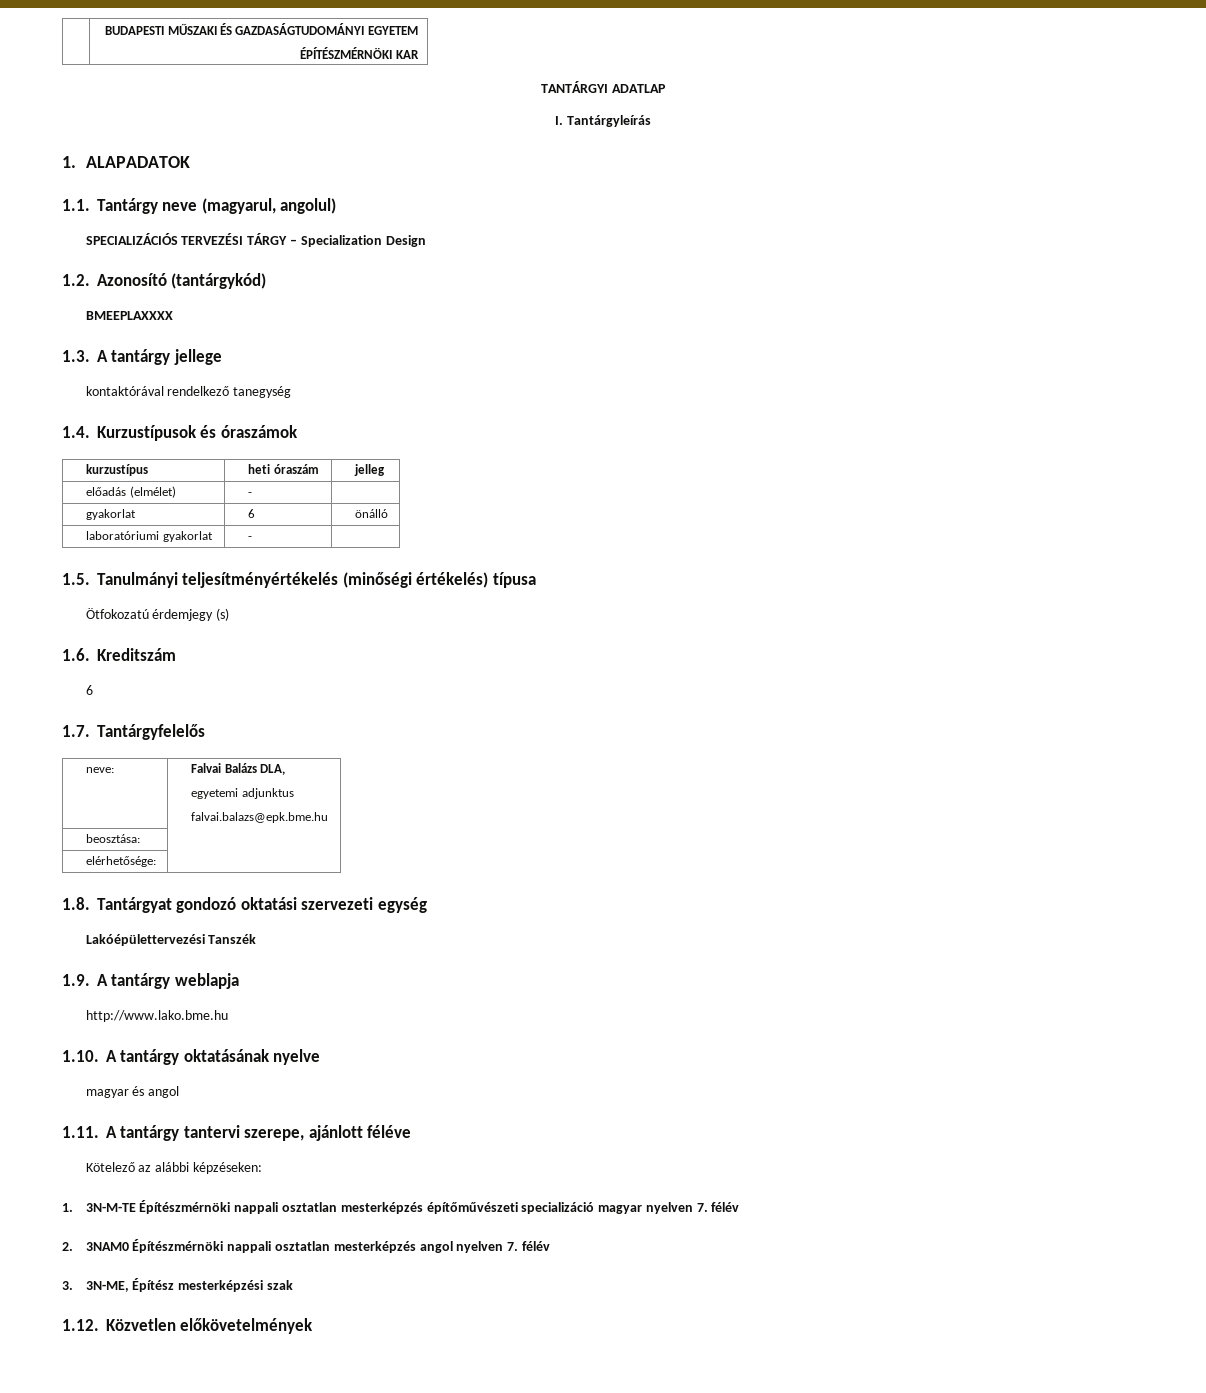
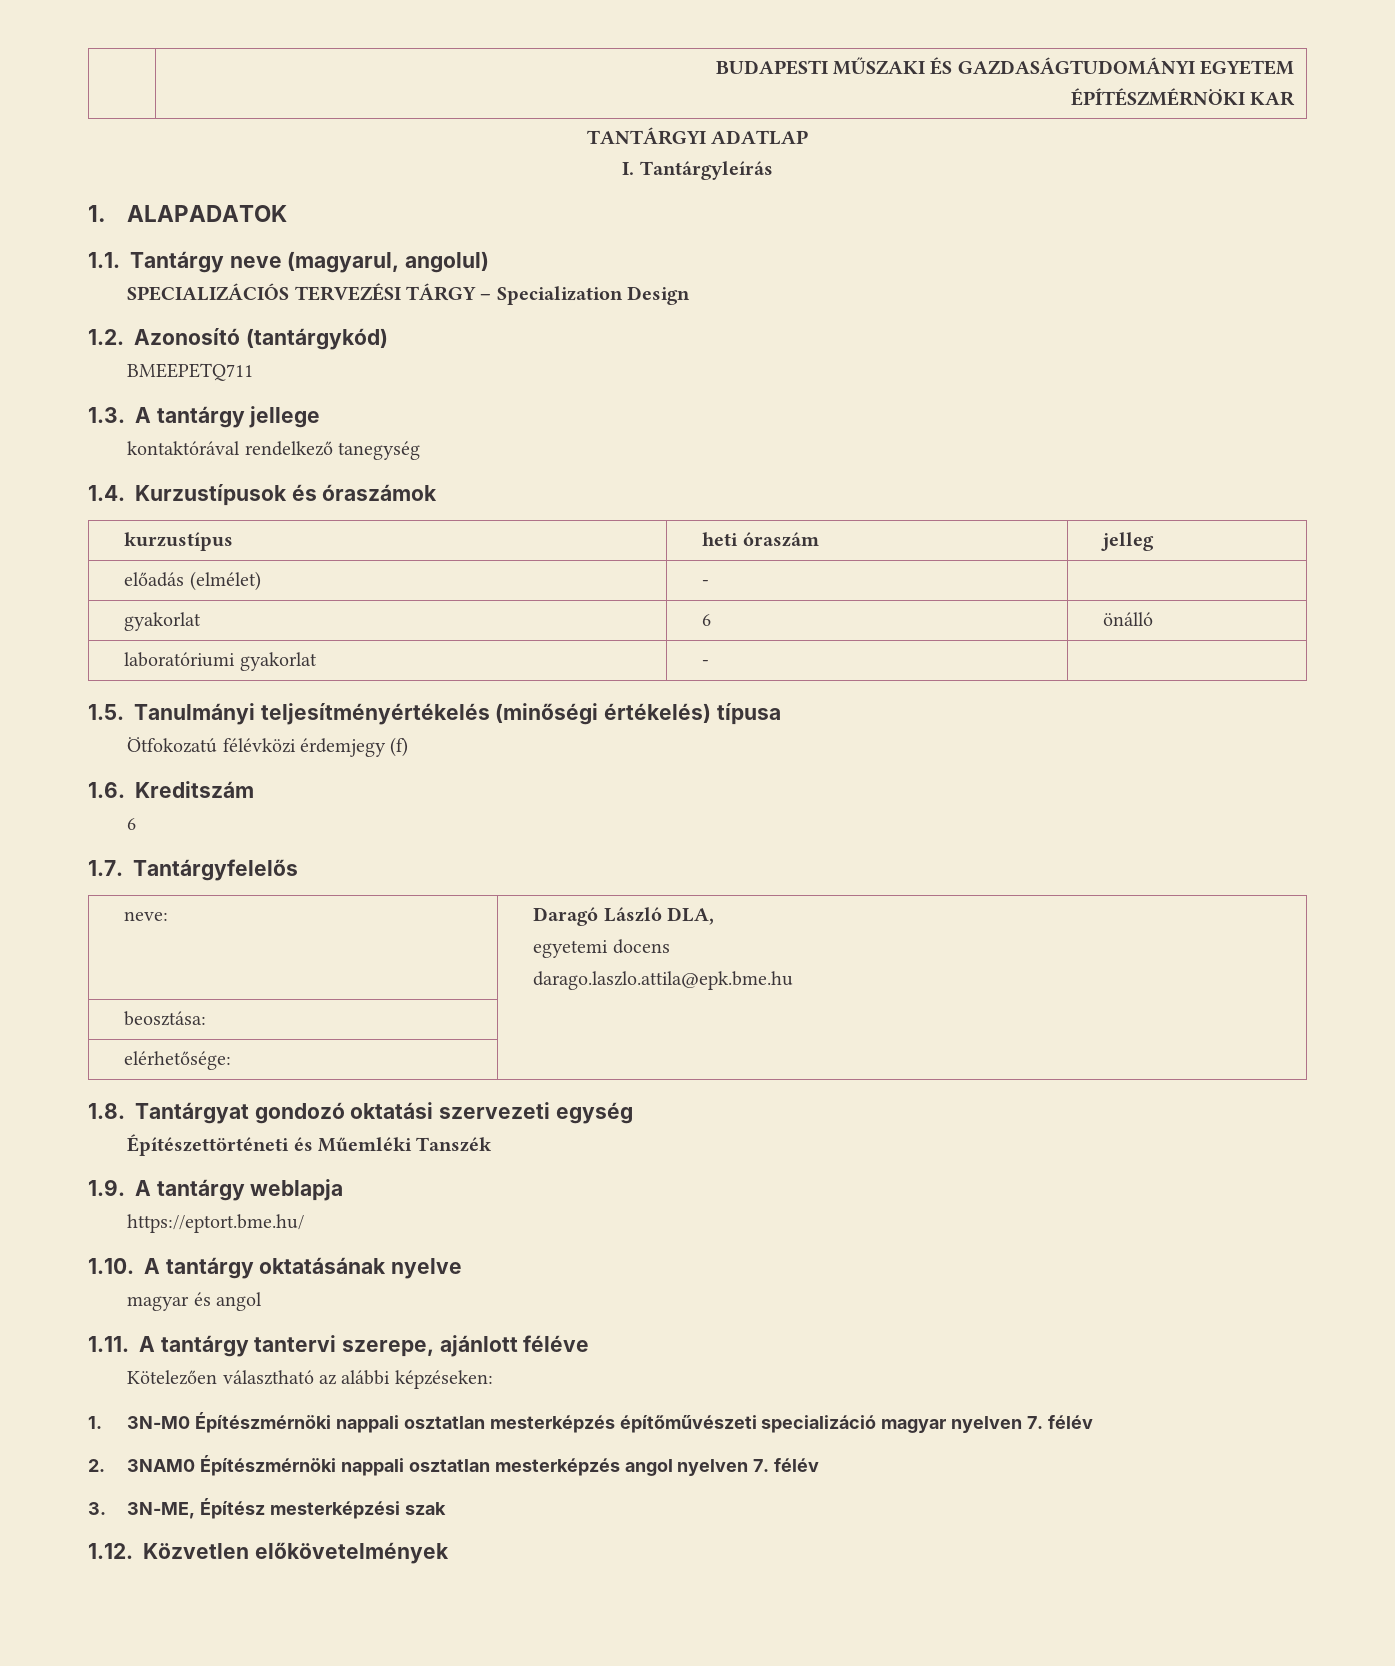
[85,311,173,320] BMEEPLAXXXX -> [127,363,254,381] BMEEPETQ711
[152,608,230,621] érdemjegy (s) -> [222,737,409,757] félévközi érdemjegy (f)
[191,763,257,773] Falvai Balázs -> [533,907,662,926] Daragó László
[241,788,294,799] [191,812,329,823] adjunktus // falvai.balazs@epk.bme.hu -> [612,939,670,954] [533,971,794,990] docens // darago.laszlo.attila@epk.bme.hu
[85,934,205,946] Lakóépülettervezési -> [127,1134,413,1156] Építészettörténeti és Műemléki
[85,1010,228,1022] http://www.lako.bme.hu -> [127,1214,305,1233] https://eptort.bme.hu/
[85,1162,135,1172] Kötelező -> [127,1370,314,1385] Kötelezően választható
[85,1203,136,1212] 3N-M-TE -> [127,1416,191,1429] 3N-M0

